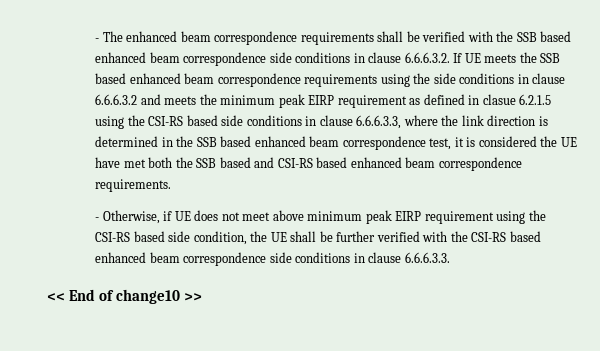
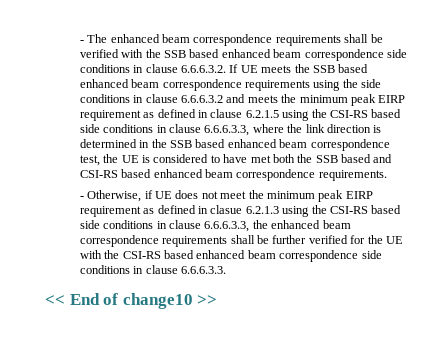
[482,94,516,105] clasue -> [210,109,243,118] clause
[454,136,577,147] it is considered the UE -> [103,154,220,163] the UE is considered to
[272,210,546,224] [95,231,287,245] above minimum peak EIRP requirement using the CSI-RS based side condition, the UE -> [248,190,373,202] [79,205,402,217] [79,220,351,232] [79,235,228,247] the minimum peak EIRP requirement as defined in clasue 6.2.1.3 using the CSI-RS based side conditions in clause 6.6.6.3.3, the enhanced beam correspondence requirements
(420, 236) none -> [350,235,403,244] for the UE

